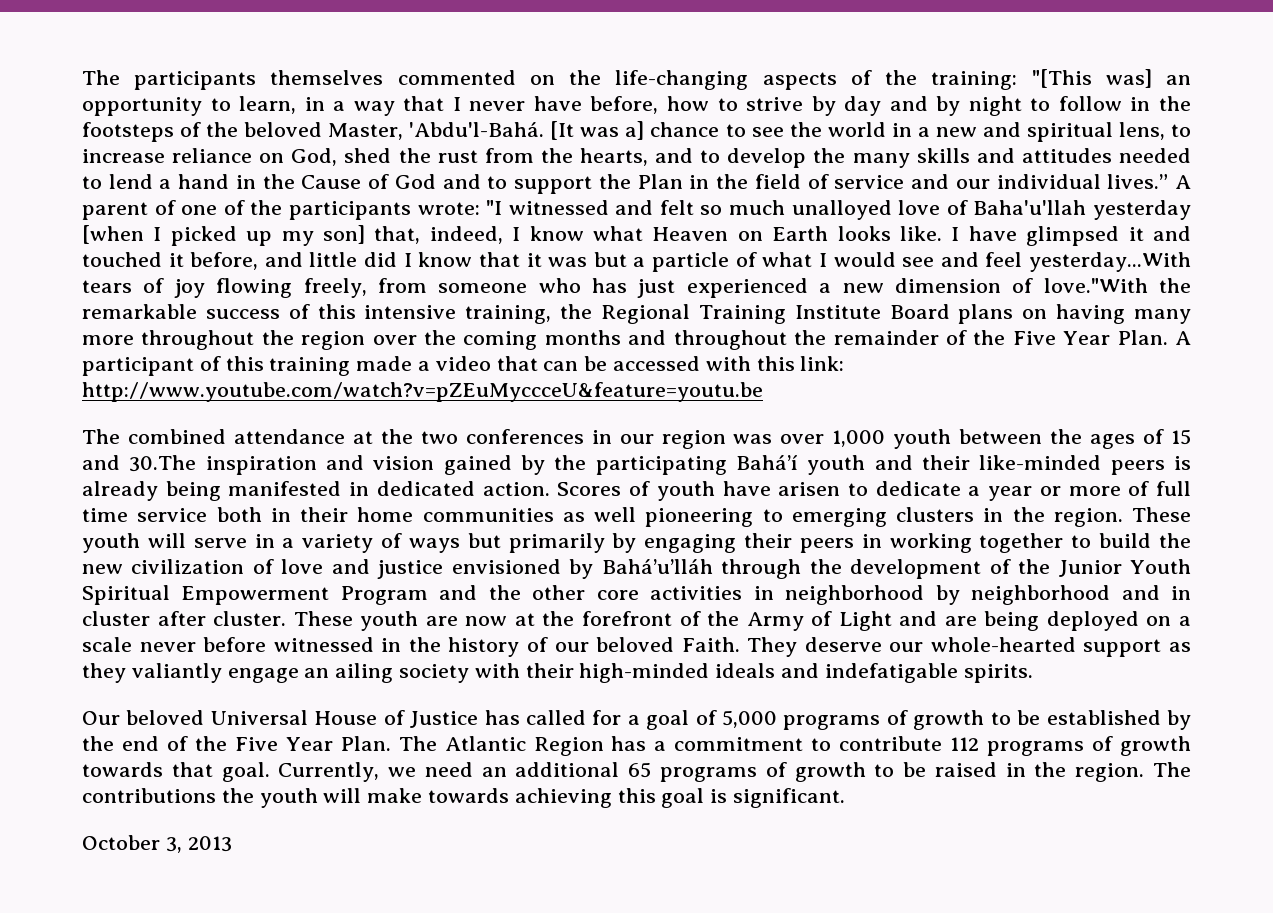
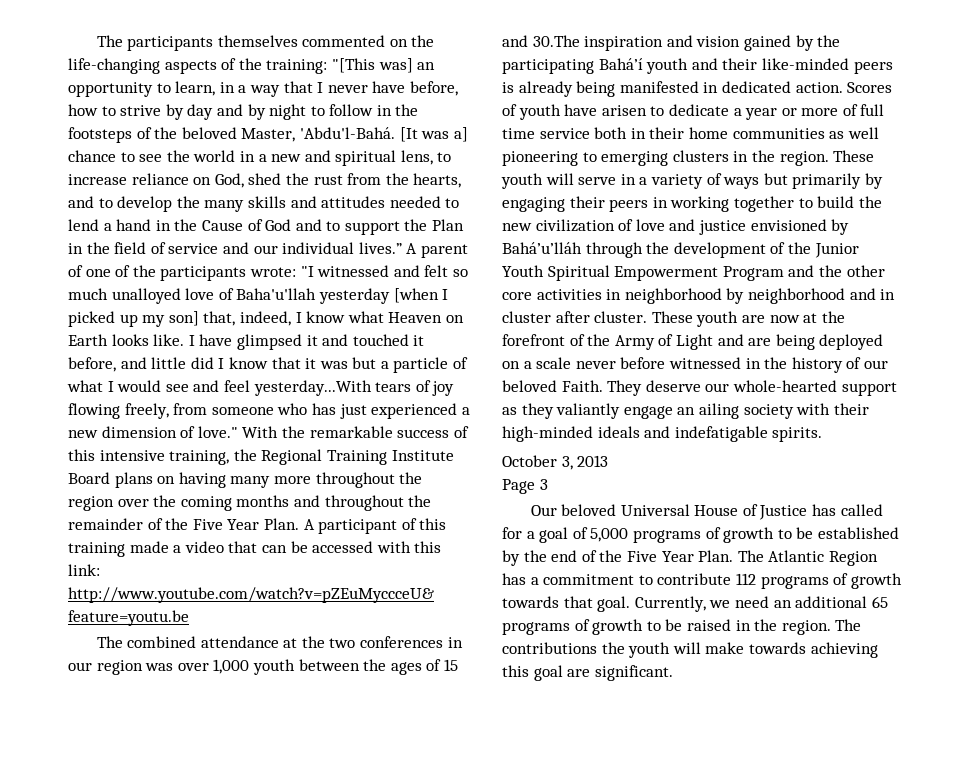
[1043,278,1148,293] love."With -> [197,426,279,438] love." With
(1033, 673) none -> [502,455,609,470] [502,479,548,494] // October 3, 2013 // Page 3
[710,789,728,803] is -> [567,669,591,677] are
[82,835,232,853] // October 3, 2013 -> (673, 673) none

